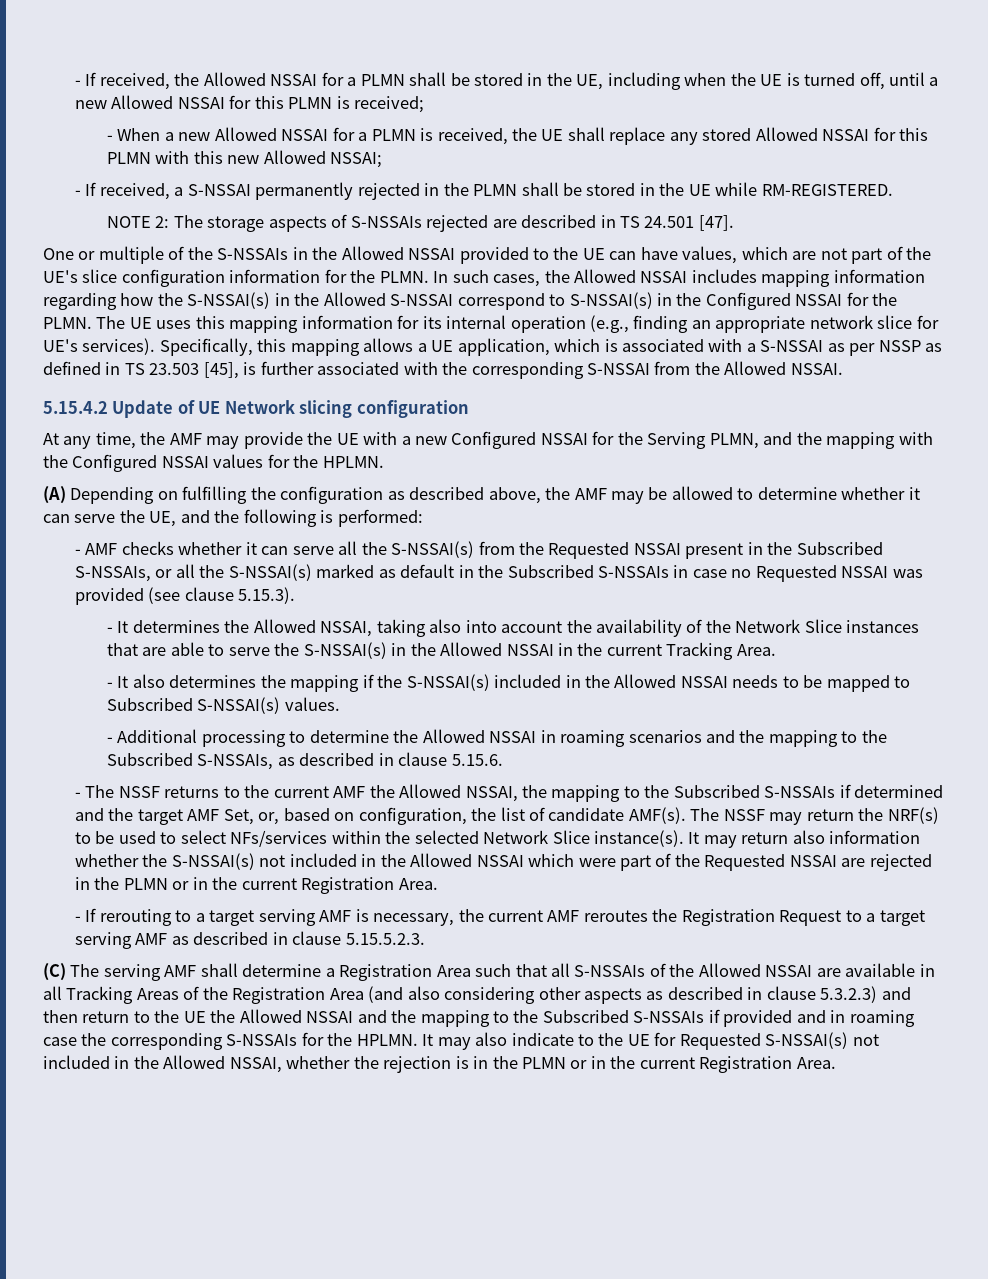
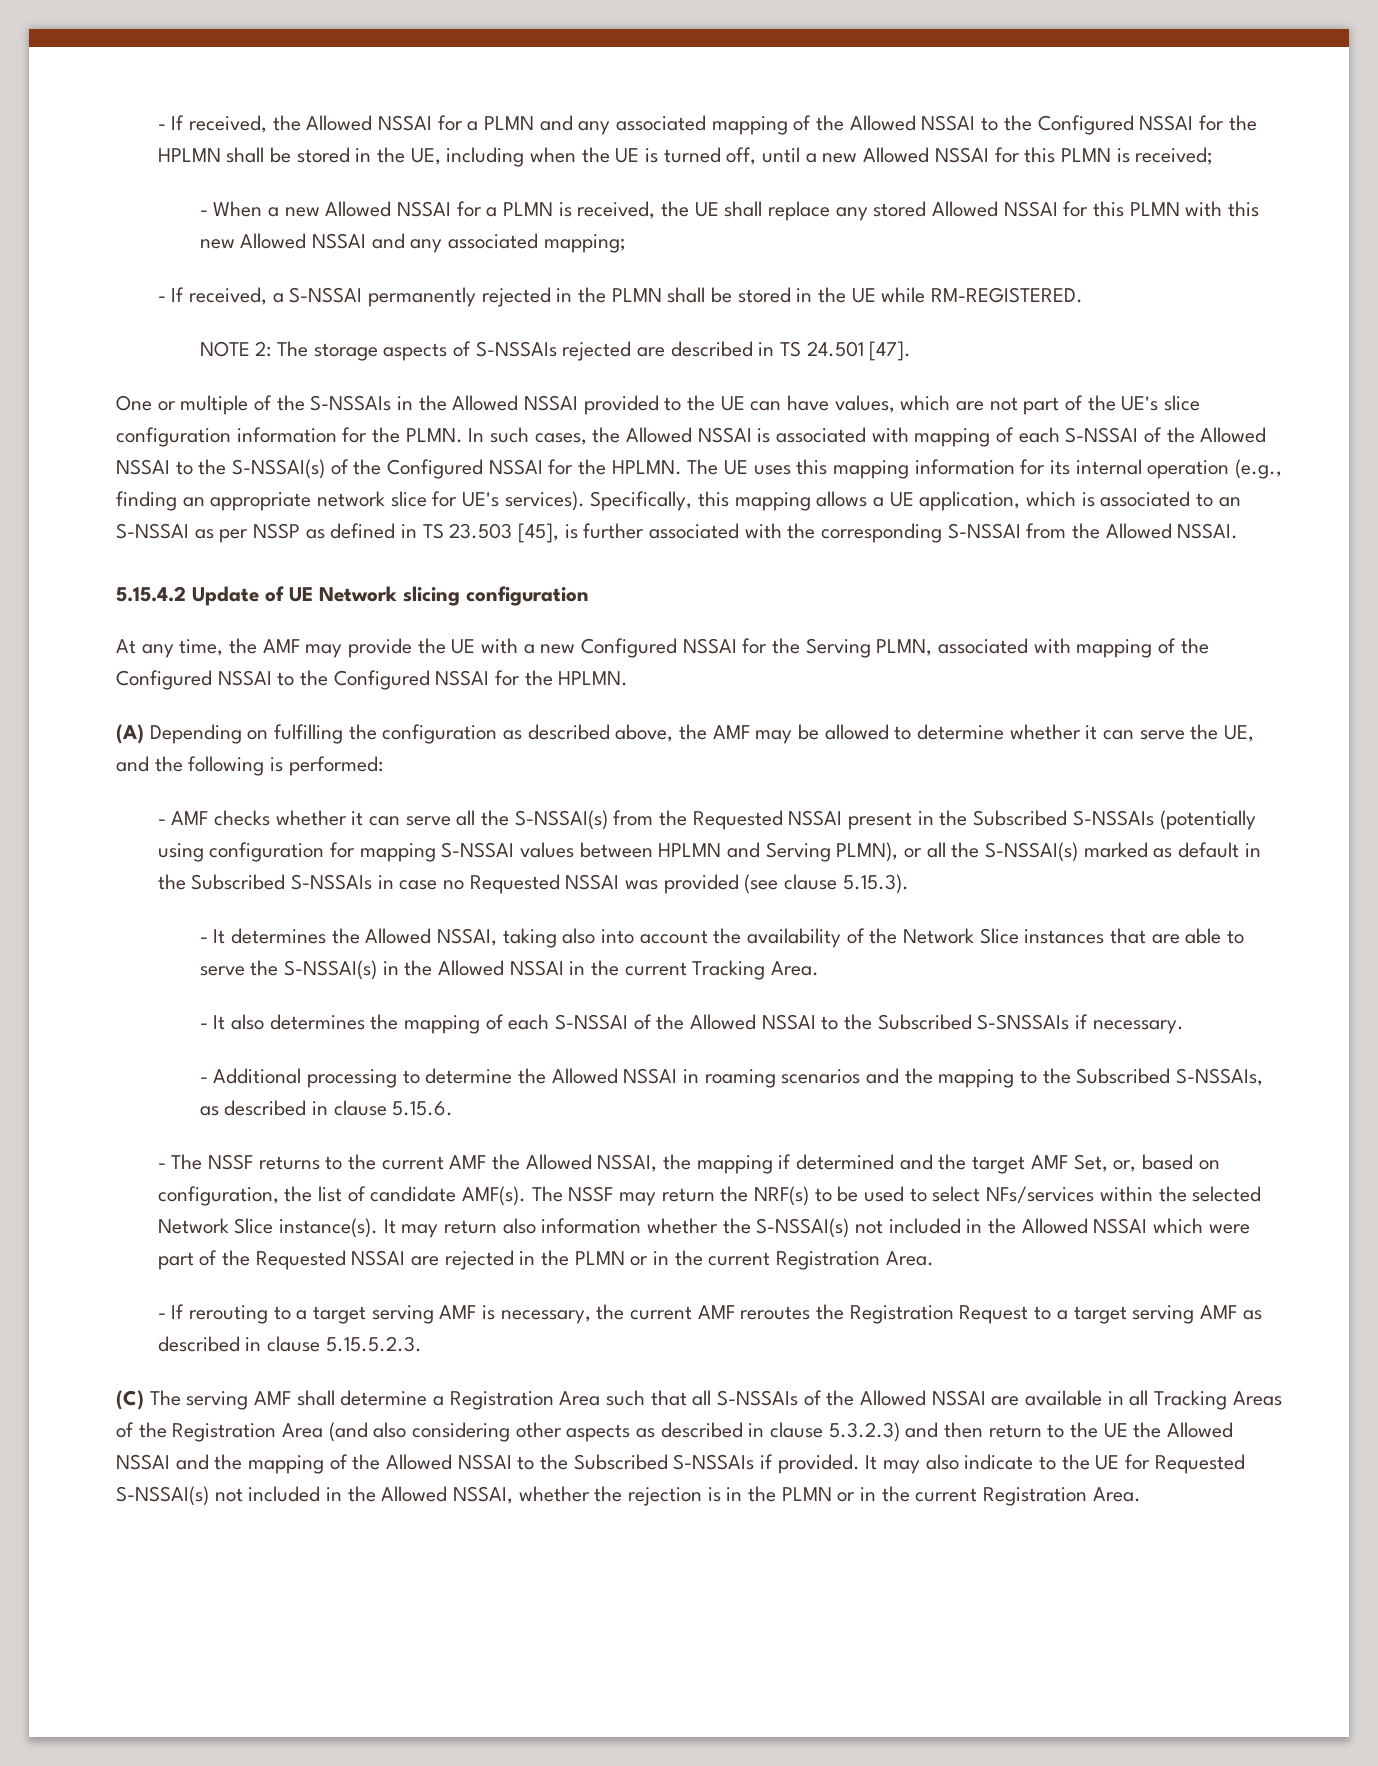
(405, 80) none -> [539,115,1257,135] [157,148,221,162] and any associated mapping of the Allowed NSSAI to the Configured NSSAI for the HPLMN
[330,152,383,168] NSSAI; -> [311,233,626,253] NSSAI and any associated mapping;
[691,269,925,287] [43,292,898,310] [43,317,92,329] includes mapping information regarding how the S-NSSAI(s) in the Allowed S-NSSAI correspond to S-NSSAI(s) in the Configured NSSAI for the PLMN. -> [757,427,1267,447] [116,459,682,479] is associated with mapping of each S-NSSAI of the Allowed NSSAI to the S-NSSAI(s) of the Configured NSSAI for the HPLMN.
[708,339,756,352] with a -> [1196,493,1241,507] to an
[763,432,933,449] [43,454,264,472] and the mapping with the Configured NSSAI values -> [938,638,1209,658] [116,670,490,690] associated with mapping of the Configured NSSAI to the Configured NSSAI
[75,566,152,582] S-NSSAIs, -> [1072,810,1256,830] [157,842,899,862] S-NSSAIs (potentially using configuration for mapping S-NSSAI values between HPLMN and Serving PLMN),
[362,674,911,692] [107,697,340,714] if the S-NSSAI(s) included in the Allowed NSSAI needs to be mapped to Subscribed S-NSSAI(s) values. -> [485,1014,1184,1034] of each S-NSSAI of the Allowed NSSAI to the Subscribed S-SNSSAIs if necessary.
[623,785,836,798] to the Subscribed S-NSSAIs -> (773, 1164) none
[493,1009,915,1027] [43,1032,418,1050] to the Subscribed S-NSSAIs if provided and in roaming case the corresponding S-NSSAIs for the HPLMN. -> [329,1454,860,1474] of the Allowed NSSAI to the Subscribed S-NSSAIs if provided.

